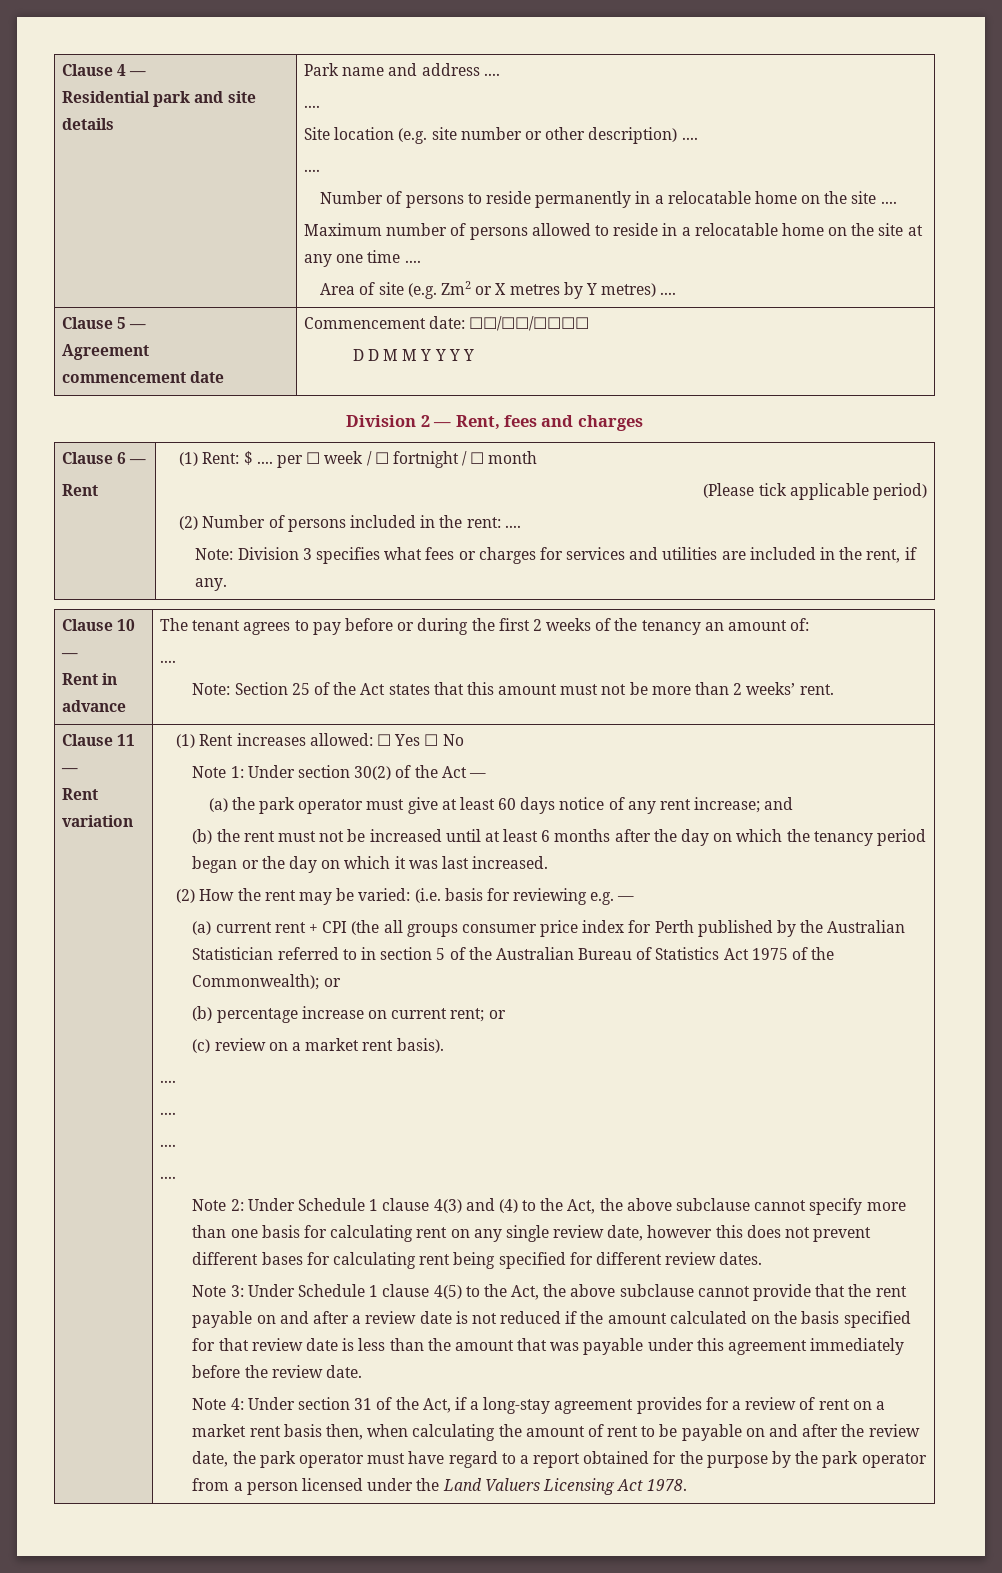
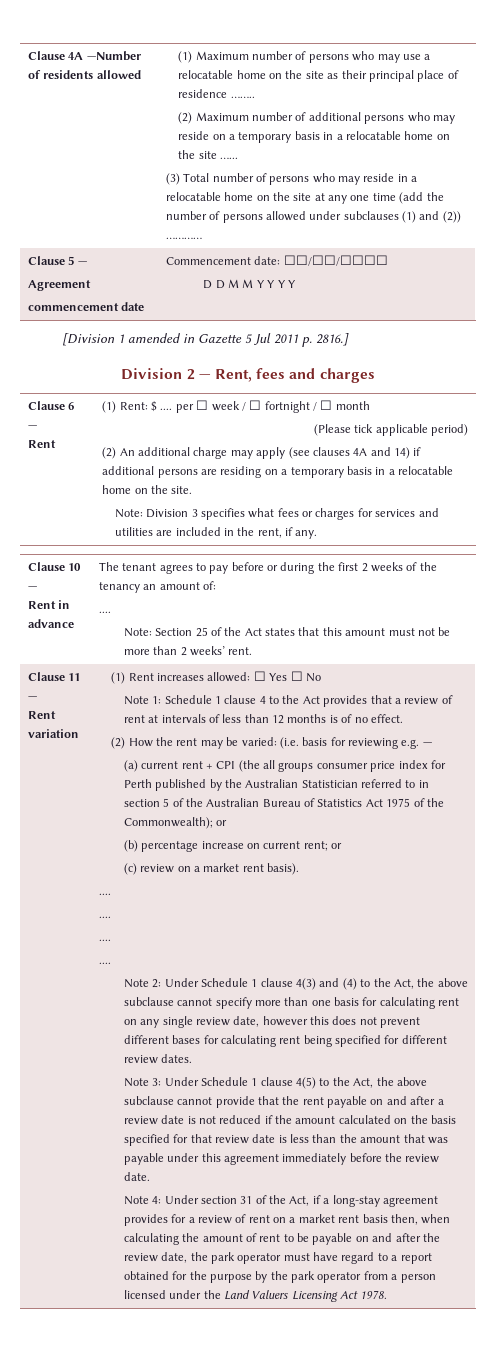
[62,64,147,76] [62,91,256,107] [62,118,115,130] [304,63,500,76] [304,105,321,108] [304,127,698,144] [304,169,321,172] [320,191,897,208] [304,223,609,240] Clause 4 — // Residential park and site details | Park name and address .... // .... // Site location (e.g. site number or other description) .... // .... // Number of persons to reside permanently in a relocatable home on the site .... // Maximum number of persons allowed to -> [27,51,141,61] [27,70,141,79] [178,51,431,63] [178,70,459,82] [178,89,255,98] [178,112,455,124] [178,131,450,143] [178,150,239,159] [165,173,361,185] Clause 4A —Number of residents allowed | (1) Maximum number of persons who may use a relocatable home on the site as their principal place of residence …….. // (2) Maximum number of additional persons who may reside on a temporary basis in a relocatable home on the site …... // (3) Total number of persons who may
[404,260,421,263] [320,281,677,299] .... // Area of site (e.g. Zm2 or X metres by Y metres) .... -> [399,192,444,204] [165,211,461,223] [165,237,202,239] (add the number of persons allowed under subclauses (1) and (2)) …………
(474, 355) none -> [61,333,349,347] // [Division 1 amended in Gazette 5 Jul 2011 p. 2816.]
[202,515,521,532] Number of persons included in the rent: .... -> [119,447,422,459] [102,466,454,478] [102,485,193,494] An additional charge may apply (see clauses 4A and 14) if additional persons are residing on a temporary basis in a relocatable home on the site.
[247,765,486,780] [208,797,794,814] [192,829,926,846] [192,856,549,873] Under section 30(2) of the Act — // (a) the park operator must give at least 60 days notice of any rent increase; and // (b) the rent must not be increased until at least 6 months after the day on which the tenancy period began or the day on which it was last increased. -> [164,695,453,707] [123,714,403,724] Schedule 1 clause 4 to the Act provides that a review of rent at intervals of less than 12 months is of no effect.

